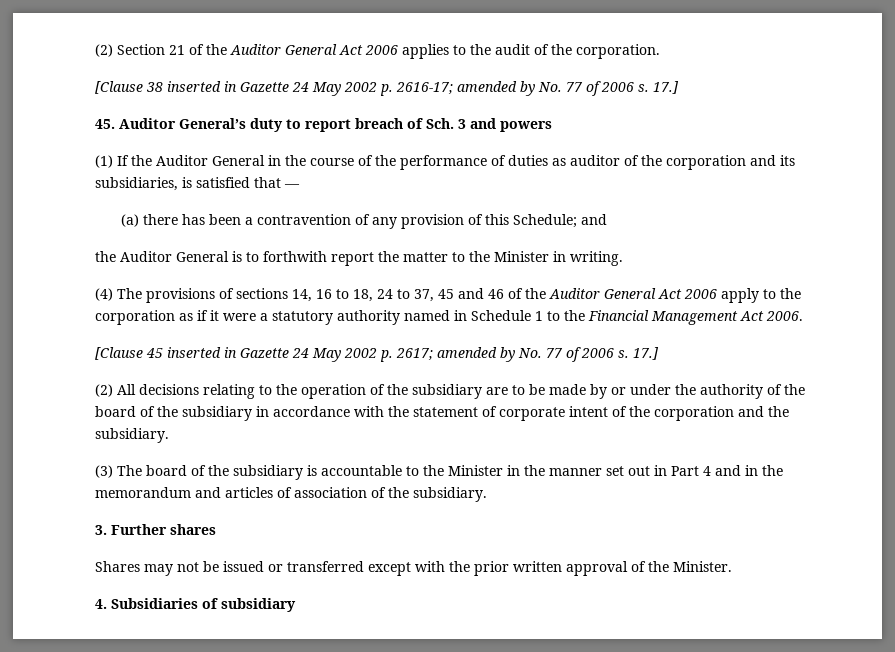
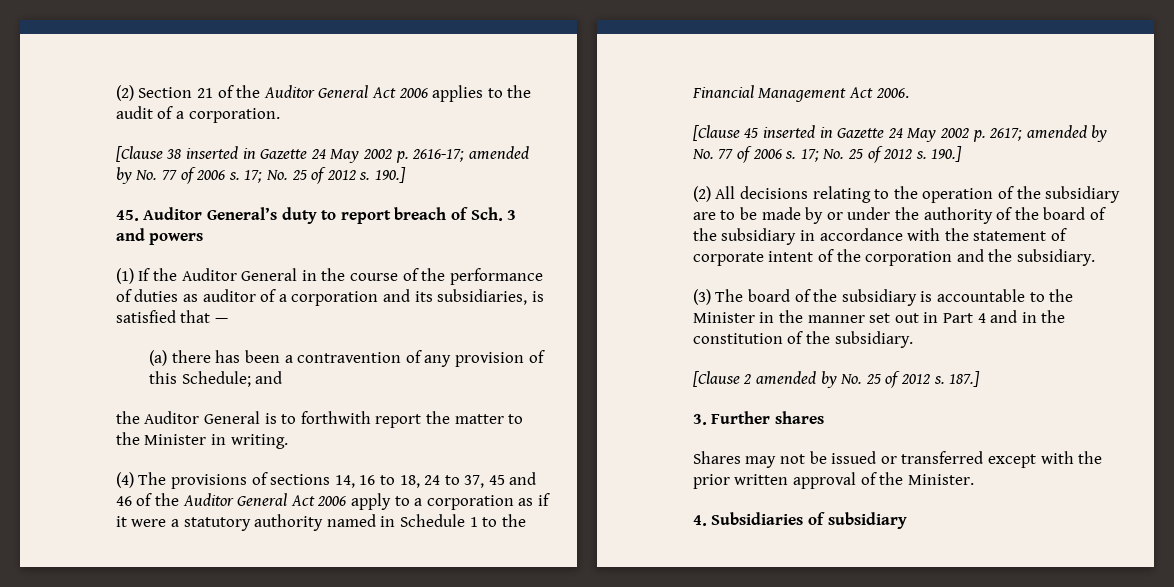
[551,44,573,55] the -> [175,111,184,119] a
[653,81,680,94] 17.] -> [244,167,406,184] 17; No. 25 of 2012 s. 190.]
[641,155,663,166] the -> [278,294,287,302] a
[780,288,802,299] the -> [414,498,423,506] a
[633,347,660,360] 17.] -> [800,146,963,163] 17; No. 25 of 2012 s. 190.]
[95,487,488,502] memorandum and articles of association of the subsidiary. -> [692,331,913,348] [692,371,981,388] constitution of the subsidiary. // [Clause 2 amended by No. 25 of 2012 s. 187.]

